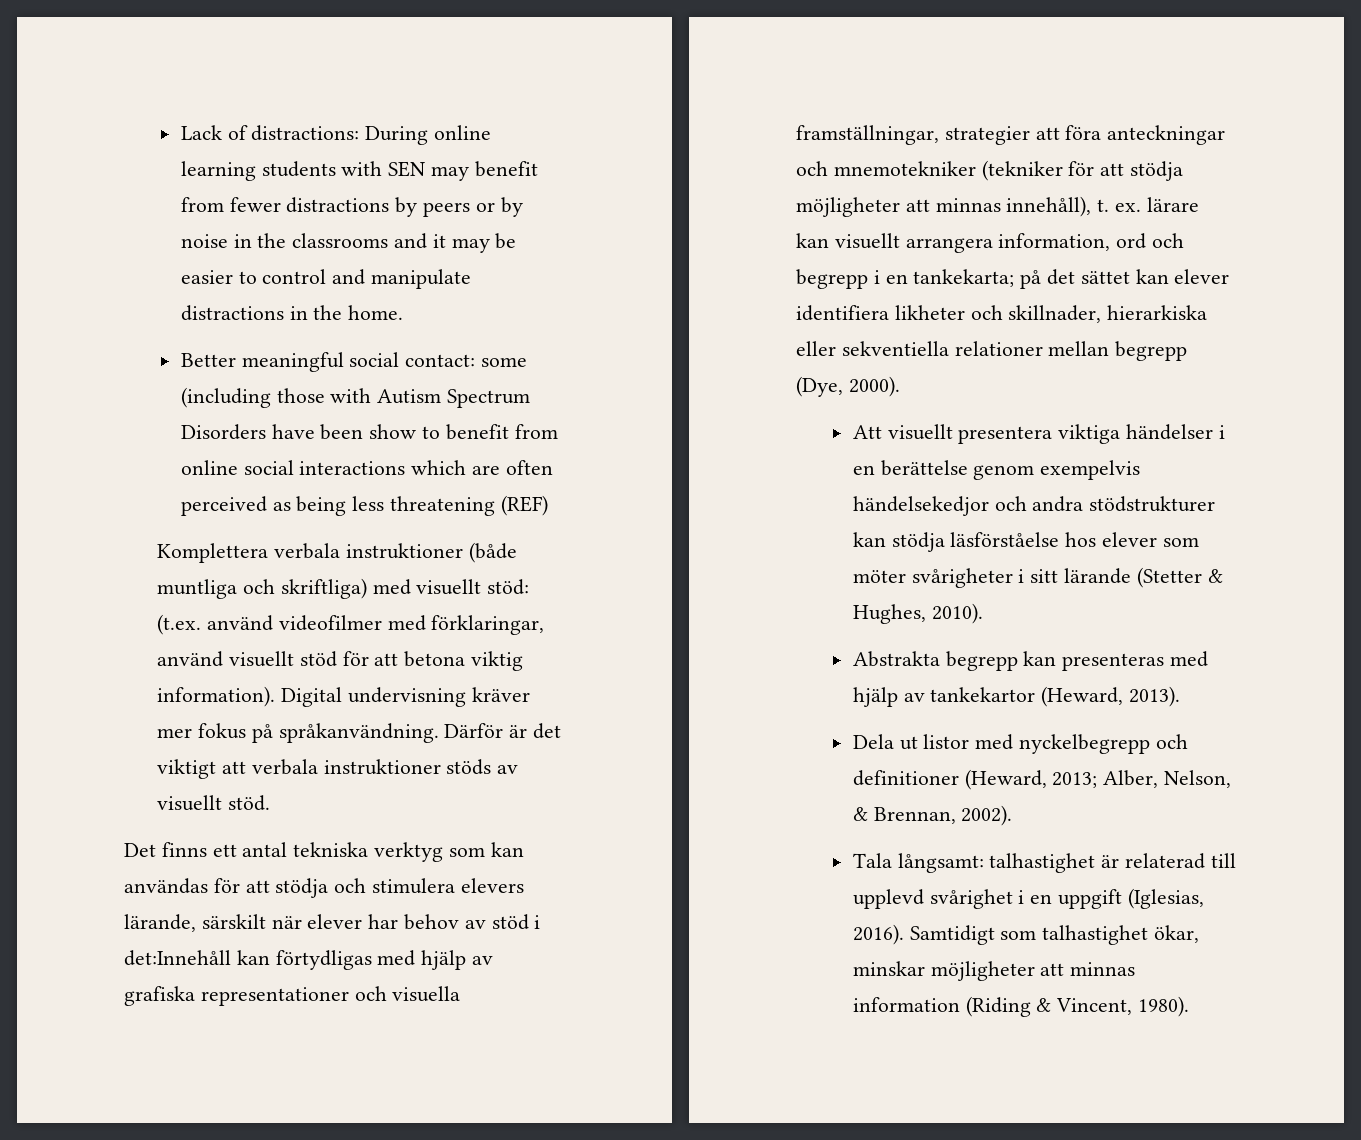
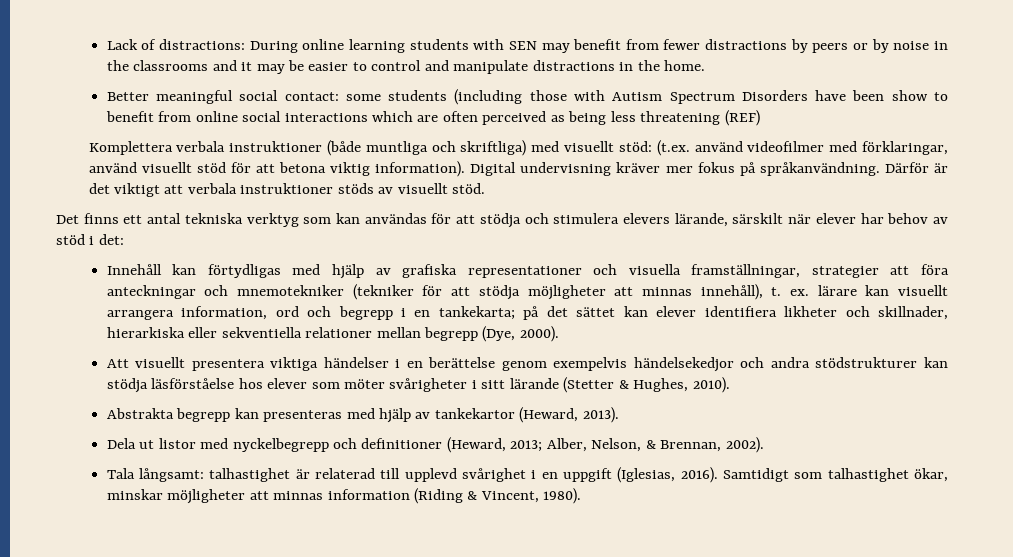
(527, 362) none -> [388,90,448,101] students
[124,950,231,966] det:Innehåll -> [98,234,124,245] [106,264,162,275] det: // Innehåll

